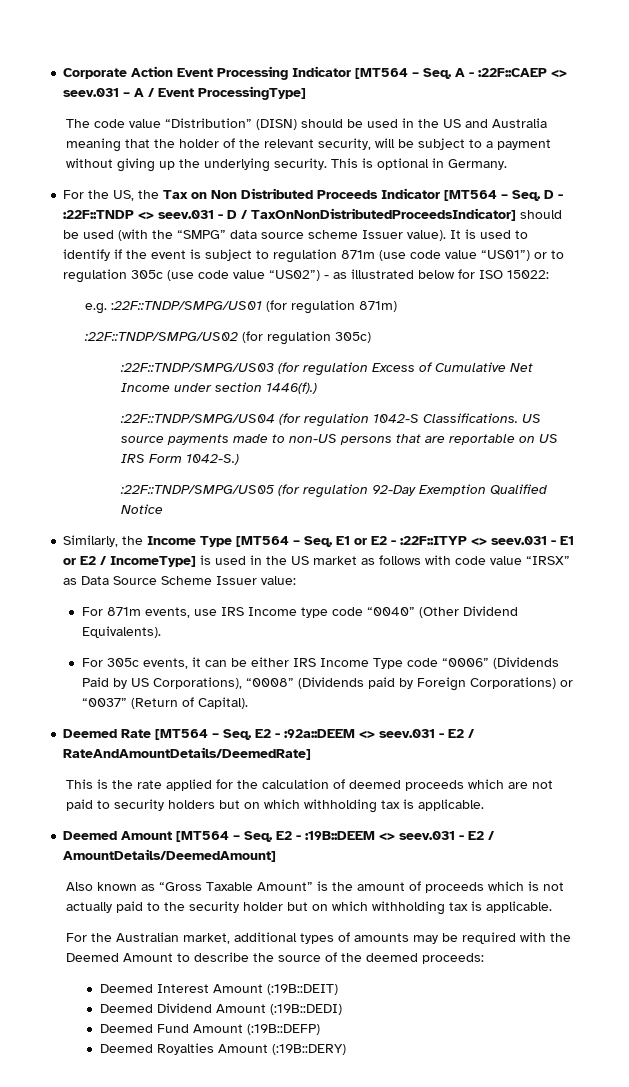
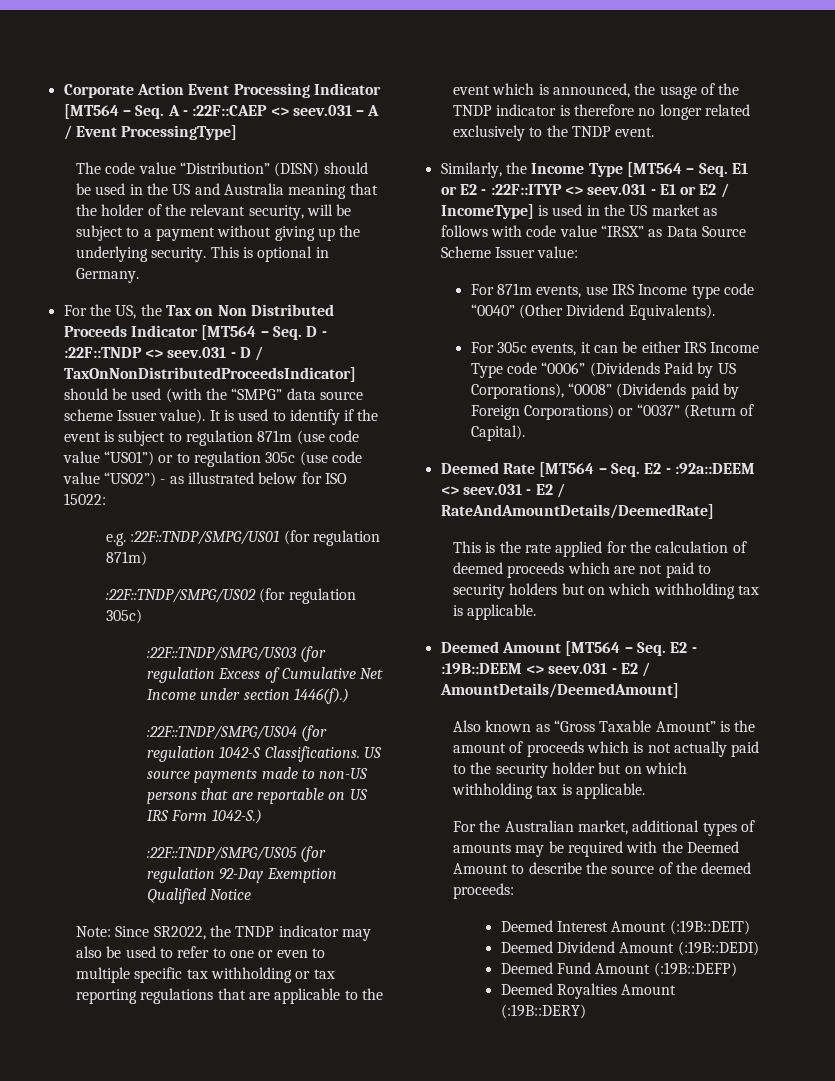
(164, 509) none -> [76,925,371,941] [76,946,325,958] [76,967,335,983] [76,988,383,1004] [453,83,740,99] [453,104,750,120] [453,125,655,141] // Note: Since SR2022, the TNDP indicator may also be used to refer to one or even to multiple specific tax withholding or tax reporting regulations that are applicable to the event which is announced, the usage of the TNDP indicator is therefore no longer related exclusively to the TNDP event.

